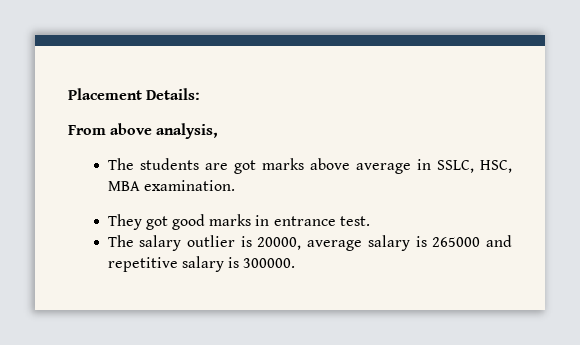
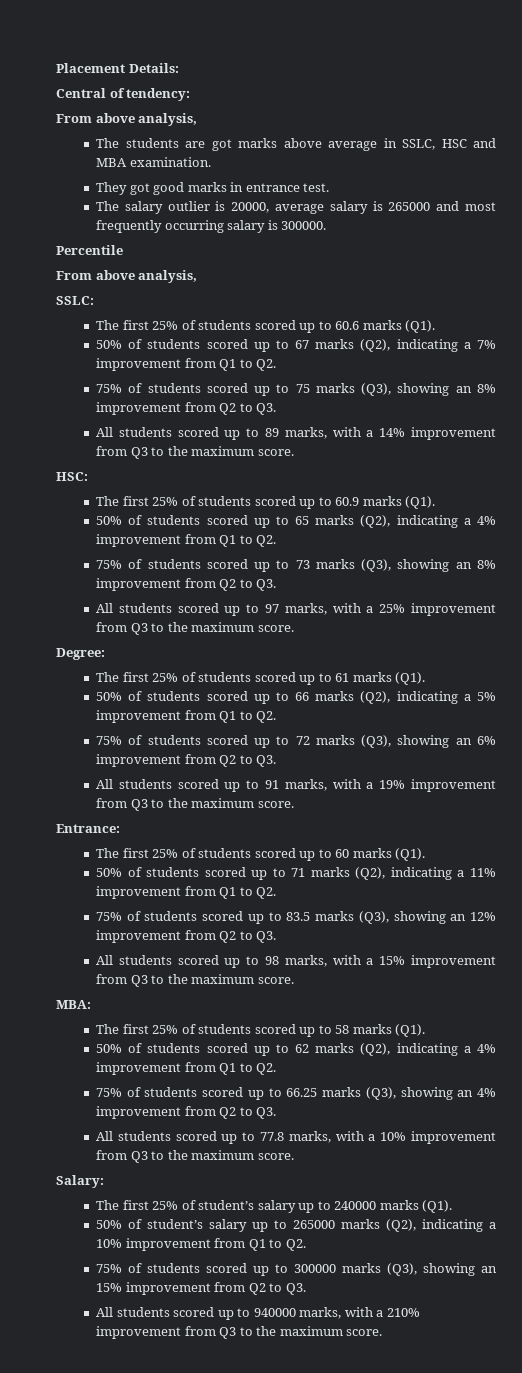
(201, 94) none -> [56,88,191,101] // Central of tendency:
[480,160,512,173] HSC, -> [441,138,497,148] HSC and
[107,257,178,272] repetitive -> [464,202,496,211] [96,220,224,233] most frequently occurring
(296, 263) none -> [56,245,123,255] [56,270,198,283] [56,296,94,305] [96,320,436,333] [96,339,497,352] [96,358,277,371] [96,383,496,396] [96,402,277,415] [96,427,496,440] [96,446,294,459] [56,472,88,481] [96,496,436,509] [96,515,497,528] [96,534,277,547] [96,559,496,572] [96,578,277,591] [96,603,496,616] [96,622,294,635] [56,648,105,660] [96,672,426,685] [96,691,497,704] [96,710,277,723] [96,735,496,748] [96,754,277,767] [96,779,496,792] [96,798,294,811] [56,824,120,833] [96,848,426,861] [96,867,496,880] [96,886,277,899] [96,911,497,924] [96,930,277,943] [96,955,496,968] [96,974,294,987] [56,1000,91,1009] [96,1024,426,1037] [96,1043,497,1056] [96,1062,277,1075] [96,1087,497,1100] [96,1106,277,1119] [96,1131,496,1144] [96,1150,294,1163] [56,1175,104,1188] [96,1200,453,1213] [96,1219,497,1232] [96,1238,306,1251] [96,1263,498,1276] [96,1282,306,1295] [96,1307,420,1320] [96,1326,383,1339] // Percentile // From above analysis, // SSLC: // The first 25% of students scored up to 60.6 marks (Q1). // 50% of students scored up to 67 marks (Q2), indicating a 7% improvement from Q1 to Q2. // 75% of students scored up to 75 marks (Q3), showing an 8% improvement from Q2 to Q3. // All students scored up to 89 marks, with a 14% improvement from Q3 to the maximum score. // HSC: // The first 25% of students scored up to 60.9 marks (Q1). // 50% of students scored up to 65 marks (Q2), indicating a 4% improvement from Q1 to Q2. // 75% of students scored up to 73 marks (Q3), showing an 8% improvement from Q2 to Q3. // All students scored up to 97 marks, with a 25% improvement from Q3 to the maximum score. // Degree: // The first 25% of students scored up to 61 marks (Q1). // 50% of students scored up to 66 marks (Q2), indicating a 5% improvement from Q1 to Q2. // 75% of students scored up to 72 marks (Q3), showing an 6% improvement from Q2 to Q3. // All students scored up to 91 marks, with a 19% improvement from Q3 to the maximum score. // Entrance: // The first 25% of students scored up to 60 marks (Q1). // 50% of students scored up to 71 marks (Q2), indicating a 11% improvement from Q1 to Q2. // 75% of students scored up to 83.5 marks (Q3), showing an 12% improvement from Q2 to Q3. // All students scored up to 98 marks, with a 15% improvement from Q3 to the maximum score. // MBA: // The first 25% of students scored up to 58 marks (Q1). // 50% of students scored up to 62 marks (Q2), indicating a 4% improvement from Q1 to Q2. // 75% of students scored up to 66.25 marks (Q3), showing an 4% improvement from Q2 to Q3. // All students scored up to 77.8 marks, with a 10% improvement from Q3 to the maximum score. // Salary: // The first 25% of student’s salary up to 240000 marks (Q1). // 50% of student’s salary up to 265000 marks (Q2), indicating a 10% improvement from Q1 to Q2. // 75% of students scored up to 300000 marks (Q3), showing an 15% improvement from Q2 to Q3. // All students scored up to 940000 marks, with a 210% improvement from Q3 to the maximum score.

